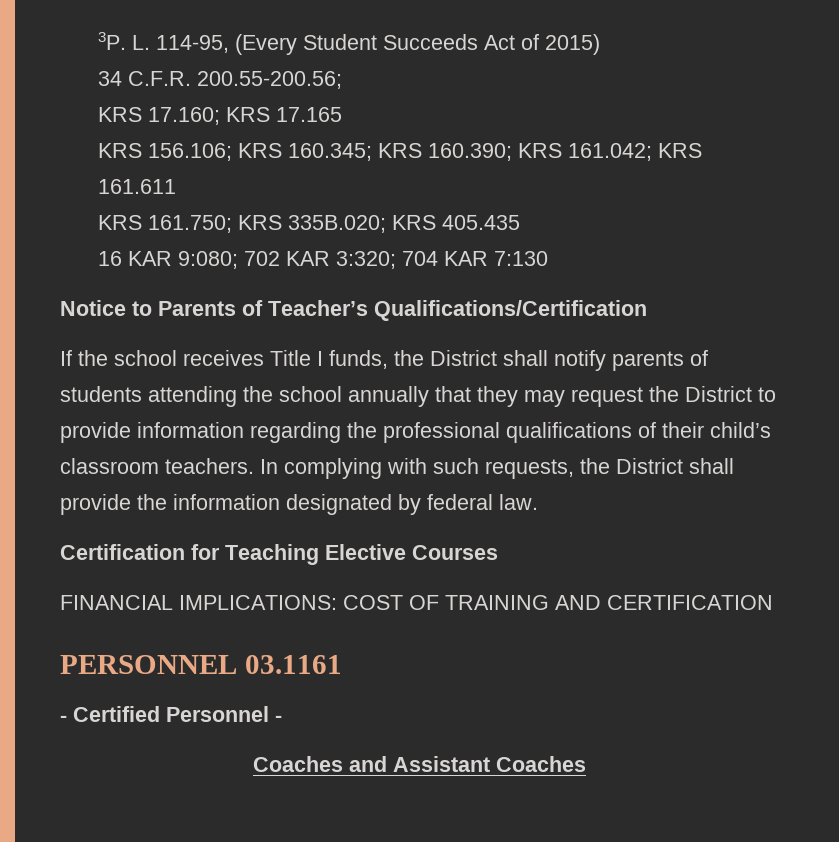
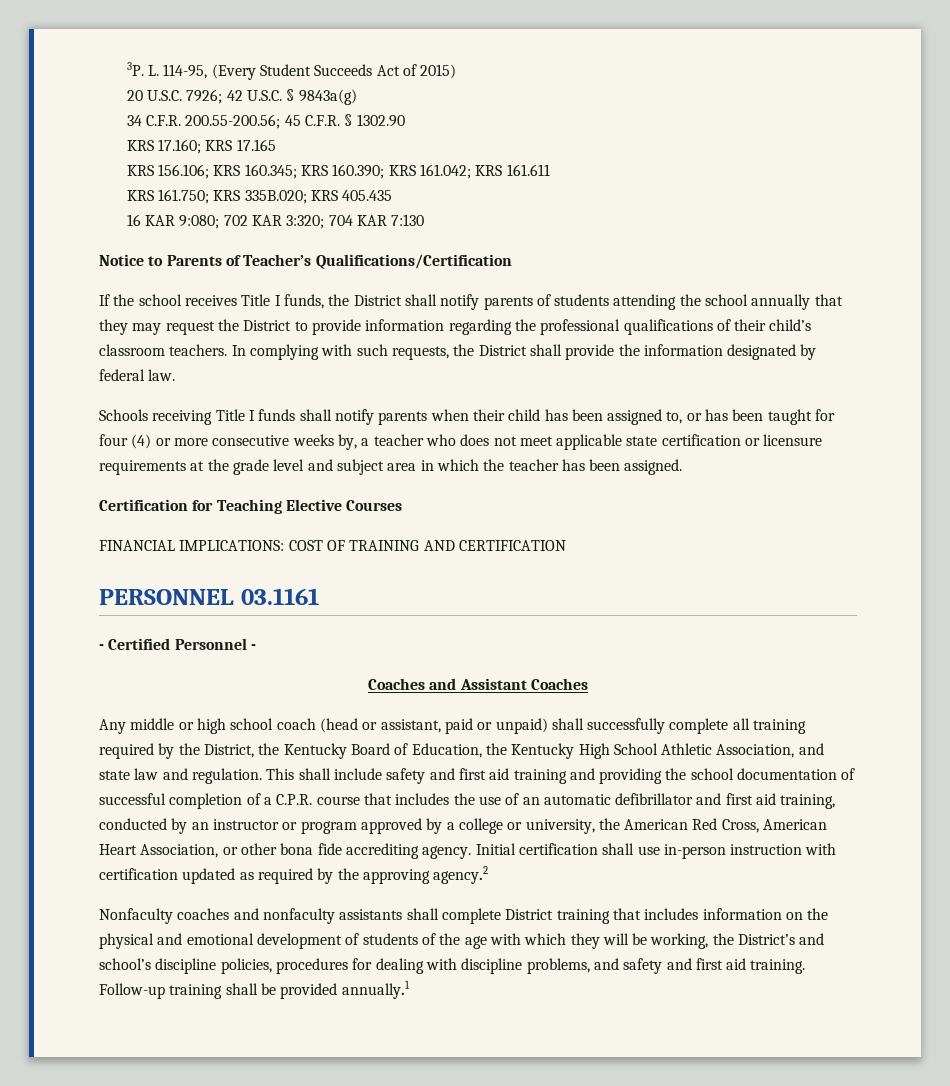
(601, 44) none -> [126,89,357,105] // 20 U.S.C. 7926; 42 U.S.C. § 9843a(g)
(343, 80) none -> [284,114,405,127] 45 C.F.R. § 1302.90
(538, 502) none -> [99,409,836,425] [99,434,823,450] [99,459,683,475] // Schools receiving Title I funds shall notify parents when their child has been assigned to, or has been taught for four (4) or more consecutive weeks by, a teacher who does not meet applicable state certification or licensure requirements at the grade level and subject area in which the teacher has been assigned.
(586, 764) none -> [99,718,807,734] [99,743,824,759] [99,768,856,784] [99,793,836,809] [99,818,828,834] [99,843,837,859] [99,866,489,884] [99,908,829,924] [99,933,825,949] [99,958,806,974] [99,980,410,999] // Any middle or high school coach (head or assistant, paid or unpaid) shall successfully complete all training required by the District, the Kentucky Board of Education, the Kentucky High School Athletic Association, and state law and regulation. This shall include safety and first aid training and providing the school documentation of successful completion of a C.P.R. course that includes the use of an automatic defibrillator and first aid training, conducted by an instructor or program approved by a college or university, the American Red Cross, American Heart Association, or other bona fide accrediting agency. Initial certification shall use in-person instruction with certification updated as required by the approving agency.2 // Nonfaculty coaches and nonfaculty assistants shall complete District training that includes information on the physical and emotional development of students of the age with which they will be working, the District’s and school’s discipline policies, procedures for dealing with discipline problems, and safety and first aid training. Follow-up training shall be provided annually.1

